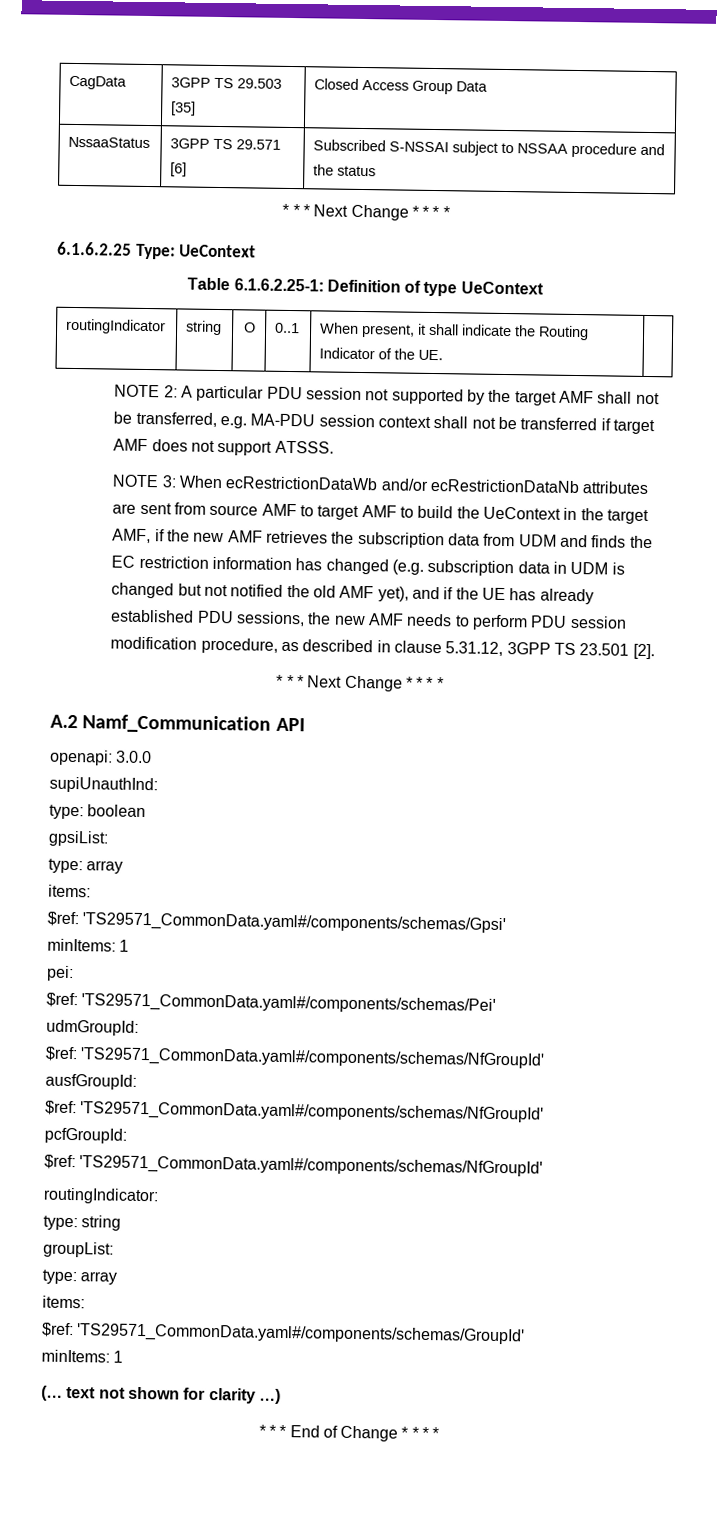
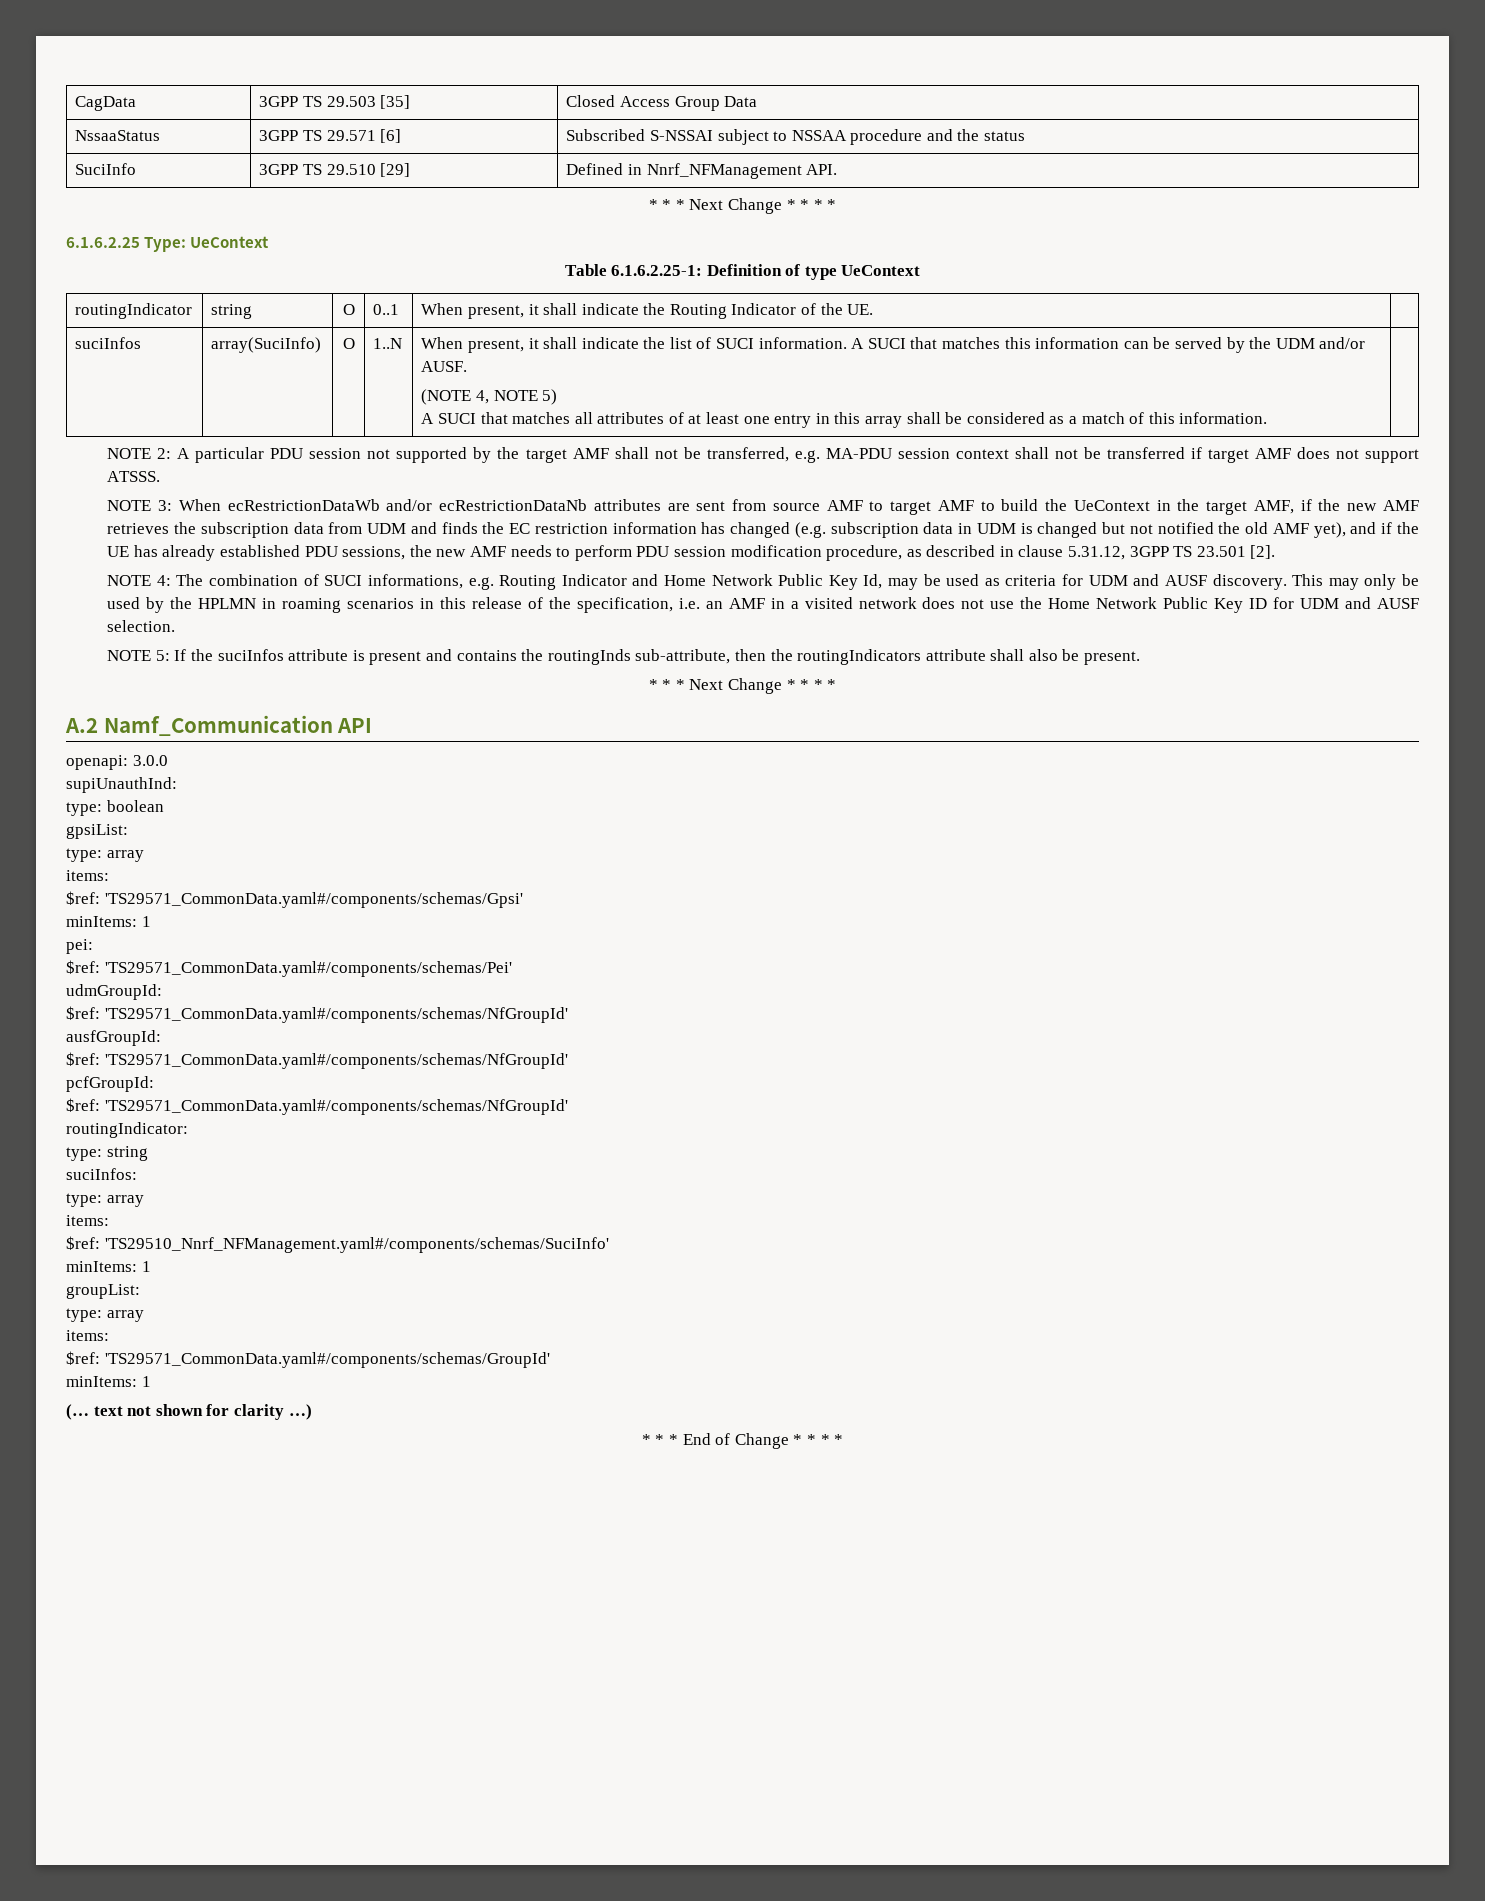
(377, 171) none -> [75,163,137,175] [259,163,411,177] [566,163,838,179] // SuciInfo | 3GPP TS 29.510 [29] | Defined in Nnrf_NFManagement API.
(444, 355) none -> [75,337,142,349] [211,337,322,353] [342,338,355,349] [373,338,403,349] [421,337,1366,353] [421,361,468,372] [421,389,558,405] [421,412,1268,428] // suciInfos | array(SuciInfo) | O | 1..N | When present, it shall indicate the list of SUCI information. A SUCI that matches this information can be served by the UDM and/or AUSF. // (NOTE 4, NOTE 5) // A SUCI that matches all attributes of at least one entry in this array shall be considered as a match of this information. |
(655, 651) none -> [107,574,1420,590] [107,597,1419,613] [107,620,176,632] [107,649,1141,665] // NOTE 4: The combination of SUCI informations, e.g. Routing Indicator and Home Network Public Key Id, may be used as criteria for UDM and AUSF discovery. This may only be used by the HPLMN in roaming scenarios in this release of the specification, i.e. an AMF in a visited network does not use the Home Network Public Key ID for UDM and AUSF selection. // NOTE 5: If the suciInfos attribute is present and contains the routingInds sub-attribute, then the routingIndicators attribute shall also be present.
(122, 1223) none -> [66,1168,137,1180] [66,1193,144,1207] [66,1215,109,1226] [66,1236,609,1253] [66,1261,151,1272] // suciInfos: // type: array // items: // $ref: 'TS29510_Nnrf_NFManagement.yaml#/components/schemas/SuciInfo' // minItems: 1

